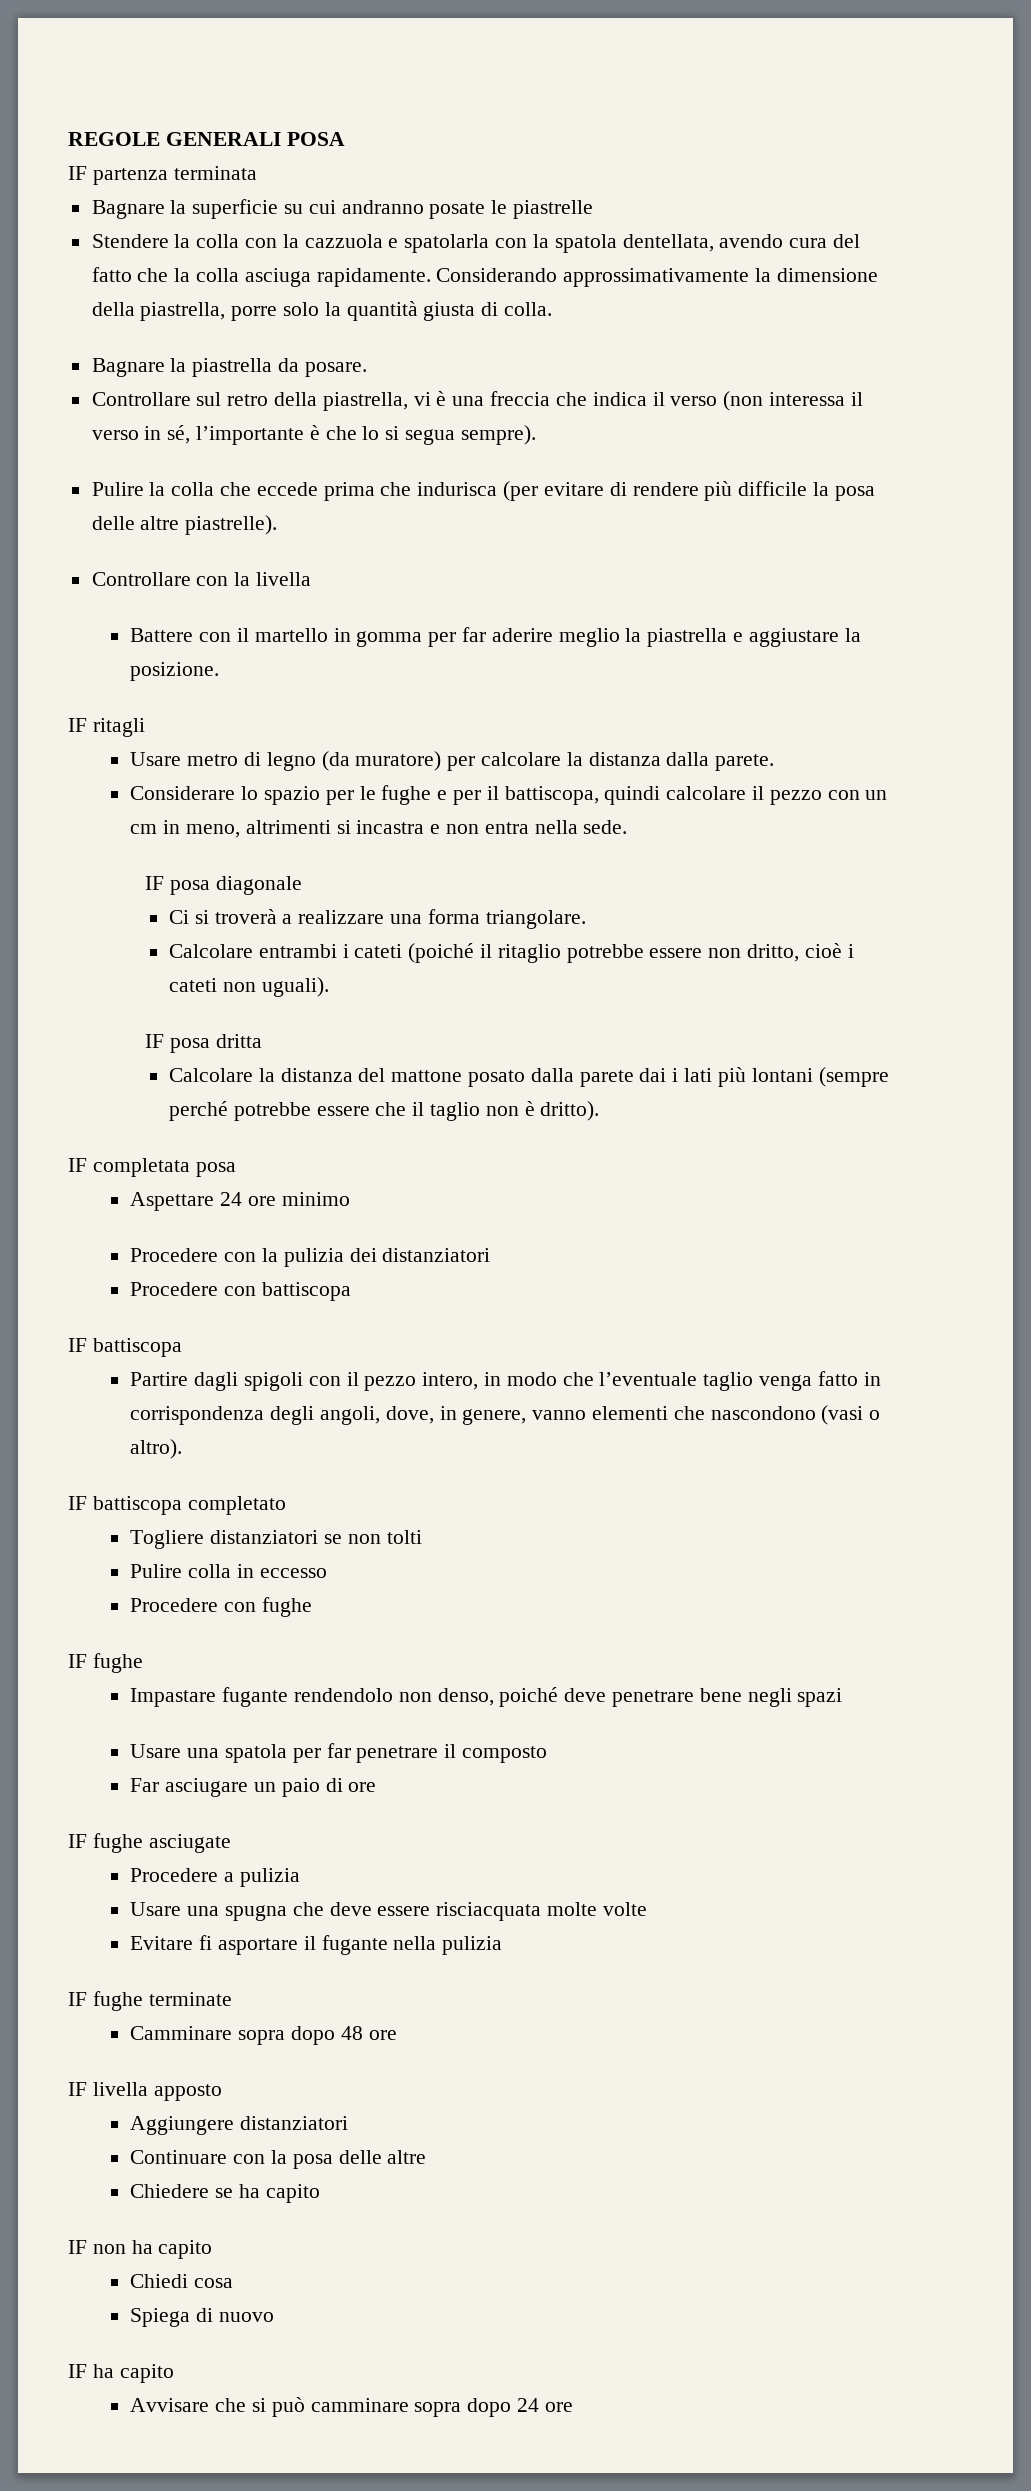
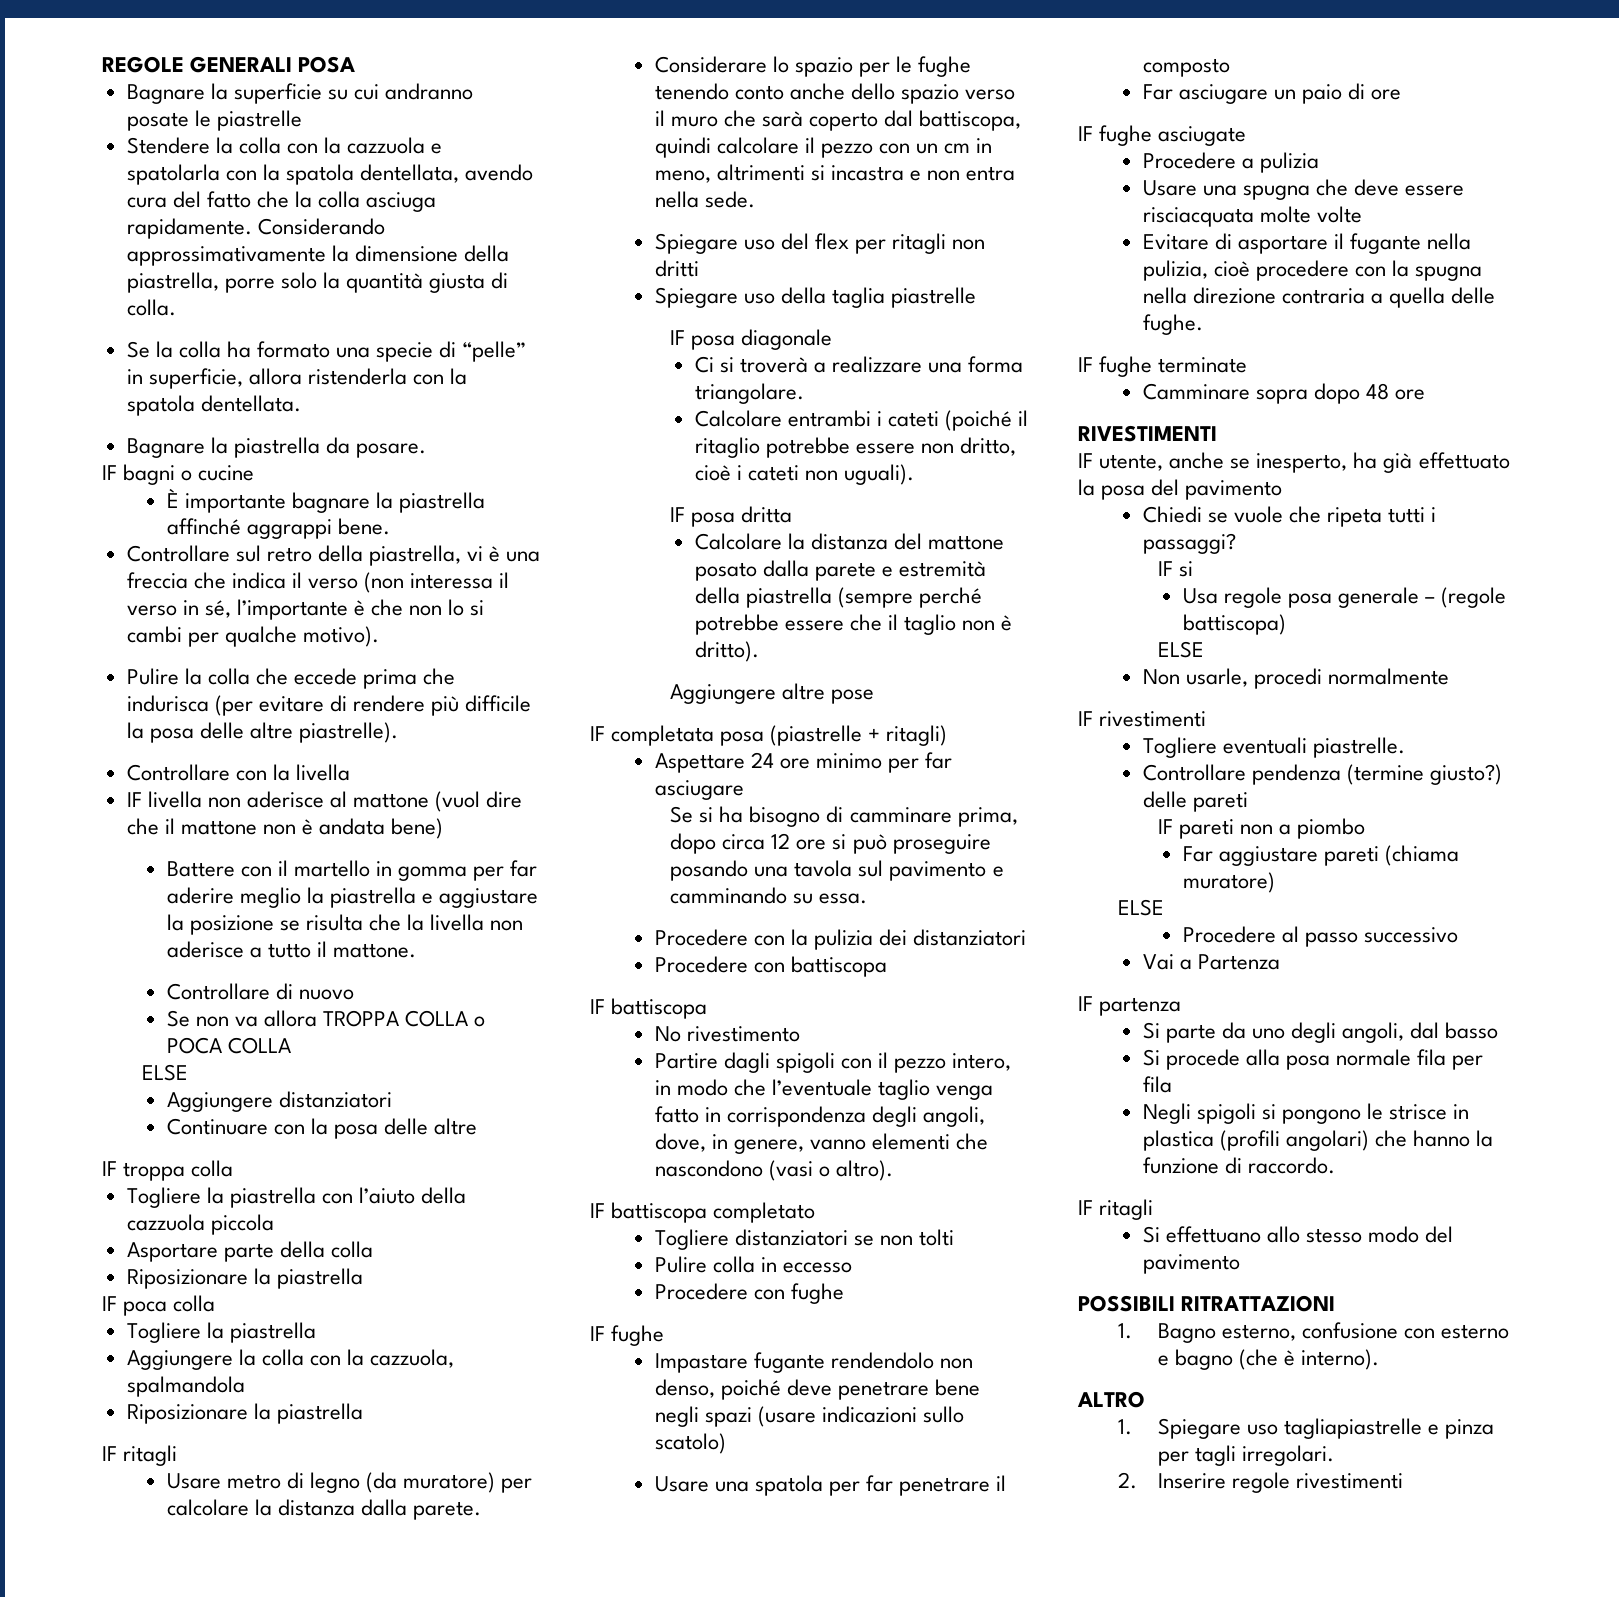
[68,166,257,185] // IF partenza terminata -> (356, 64) none
(553, 309) none -> [126,341,527,362] [126,368,468,389] [126,395,301,416] // Se la colla ha formato una specie di “pelle” in superficie, allora ristenderla con la spatola dentellata.
(367, 369) none -> [102,464,255,485] [166,488,486,513] [166,518,390,539] // IF bagni o cucine // È importante bagnare la piastrella affinché aggrappi bene.
(357, 433) none -> [409,605,443,616] non
[405,425,536,445] segua sempre). -> [126,626,379,647] cambi per qualche motivo).
(312, 579) none -> [126,791,523,812] [126,818,444,839] // IF livella non aderisce al mattone (vuol dire che il mattone non è andata bene)
[130,662,220,681] posizione. -> [189,914,524,935] [166,941,417,958] [166,983,354,1000] [166,1010,486,1027] [166,1037,291,1054] [142,1064,189,1081] [166,1091,392,1112] [166,1118,478,1139] [102,1160,234,1181] [126,1187,467,1208] [126,1214,274,1235] [126,1241,373,1262] [126,1268,363,1289] [102,1295,216,1316] [126,1322,316,1343] [126,1349,455,1370] [126,1376,245,1397] [126,1403,363,1424] posizione se risulta che la livella non aderisce a tutto il mattone. // Controllare di nuovo // Se non va allora TROPPA COLLA o POCA COLLA // ELSE // Aggiungere distanziatori // Continuare con la posa delle altre // IF troppa colla // Togliere la piastrella con l’aiuto della cazzuola piccola // Asportare parte della colla // Riposizionare la piastrella // IF poca colla // Togliere la piastrella // Aggiungere la colla con la cazzuola, spalmandola // Riposizionare la piastrella
[437,786,499,805] e per il -> [654,83,1016,104] [654,110,914,131] tenendo conto anche dello spazio verso il muro che sarà coperto dal
(628, 827) none -> [654,233,986,254] [654,260,699,277] [654,287,977,308] // Spiegare uso del flex per ritagli non dritti // Spiegare uso della taglia piastrelle
[639,1067,813,1087] dai i lati più lontani -> [882,561,987,577] [694,587,832,608] e estremità della piastrella
(600, 1111) none -> [670,683,875,704] // Aggiungere altre pose
(236, 1169) none -> [770,725,948,746] (piastrelle + ritagli)
(350, 1199) none -> [888,752,953,773] [654,780,744,800] [670,806,1018,827] [670,833,991,854] [670,860,1004,881] [670,887,868,904] per far asciugare // Se si ha bisogno di camminare prima, dopo circa 12 ore si può proseguire posando una tavola sul pavimento e camminando su essa.
(182, 1347) none -> [654,1026,800,1042] // No rivestimento
(843, 1697) none -> [757,1406,965,1427] [654,1433,726,1454] (usare indicazioni sullo scatolo)
[199,1935,213,1950] fi -> [1214,233,1232,250] di
[442,1936,503,1955] pulizia -> [1142,260,1483,281] [1142,287,1496,308] [1142,314,1203,335] pulizia, cioè procedere con la spugna nella direzione contraria a quella delle fughe.
[68,2082,222,2101] [130,2116,349,2135] [130,2150,427,2169] [130,2184,320,2203] [68,2240,213,2259] [130,2274,234,2288] [130,2308,274,2327] [68,2364,174,2383] [130,2397,573,2417] // IF livella apposto // Aggiungere distanziatori // Continuare con la posa delle altre // Chiedere se ha capito // IF non ha capito // Chiedi cosa // Spiega di nuovo // IF ha capito // Avvisare che si può camminare sopra dopo 24 ore -> [1078,425,1217,442] [1078,452,1510,473] [1078,479,1283,500] [1142,506,1437,527] [1142,533,1236,554] [1158,561,1194,577] [1182,587,1507,608] [1182,614,1286,635] [1158,641,1205,658] [1142,668,1450,689] [1078,711,1207,727] [1142,737,1405,758] [1142,764,1503,785] [1142,791,1248,812] [1158,818,1366,839] [1182,845,1460,866] [1182,872,1275,893] [1118,899,1165,916] [1182,926,1459,947] [1142,954,1280,970] [1078,996,1182,1016] [1142,1022,1499,1043] [1142,1049,1484,1070] [1142,1076,1172,1093] [1142,1103,1470,1124] [1142,1130,1494,1151] [1142,1157,1335,1174] [1078,1199,1154,1220] [1142,1226,1454,1243] [1142,1254,1240,1274] [1078,1295,1336,1312] [1118,1322,1510,1343] [1158,1349,1380,1370] [1077,1391,1145,1408] [1118,1418,1495,1439] [1158,1445,1335,1466] [1118,1472,1404,1493] // RIVESTIMENTI // IF utente, anche se inesperto, ha già effettuato la posa del pavimento // Chiedi se vuole che ripeta tutti i passaggi? // IF si // Usa regole posa generale – (regole battiscopa) // ELSE // Non usarle, procedi normalmente // IF rivestimenti // Togliere eventuali piastrelle. // Controllare pendenza (termine giusto?) delle pareti // IF pareti non a piombo // Far aggiustare pareti (chiama muratore) // ELSE // Procedere al passo successivo // Vai a Partenza // IF partenza // Si parte da uno degli angoli, dal basso // Si procede alla posa normale fila per fila // Negli spigoli si pongono le strisce in plastica (profili angolari) che hanno la funzione di raccordo. // IF ritagli // Si effettuano allo stesso modo del pavimento // POSSIBILI RITRATTAZIONI // 1. Bagno esterno, confusione con esterno e bagno (che è interno). // ALTRO // 1. Spiegare uso tagliapiastrelle e pinza per tagli irregolari. // 2. Inserire regole rivestimenti

